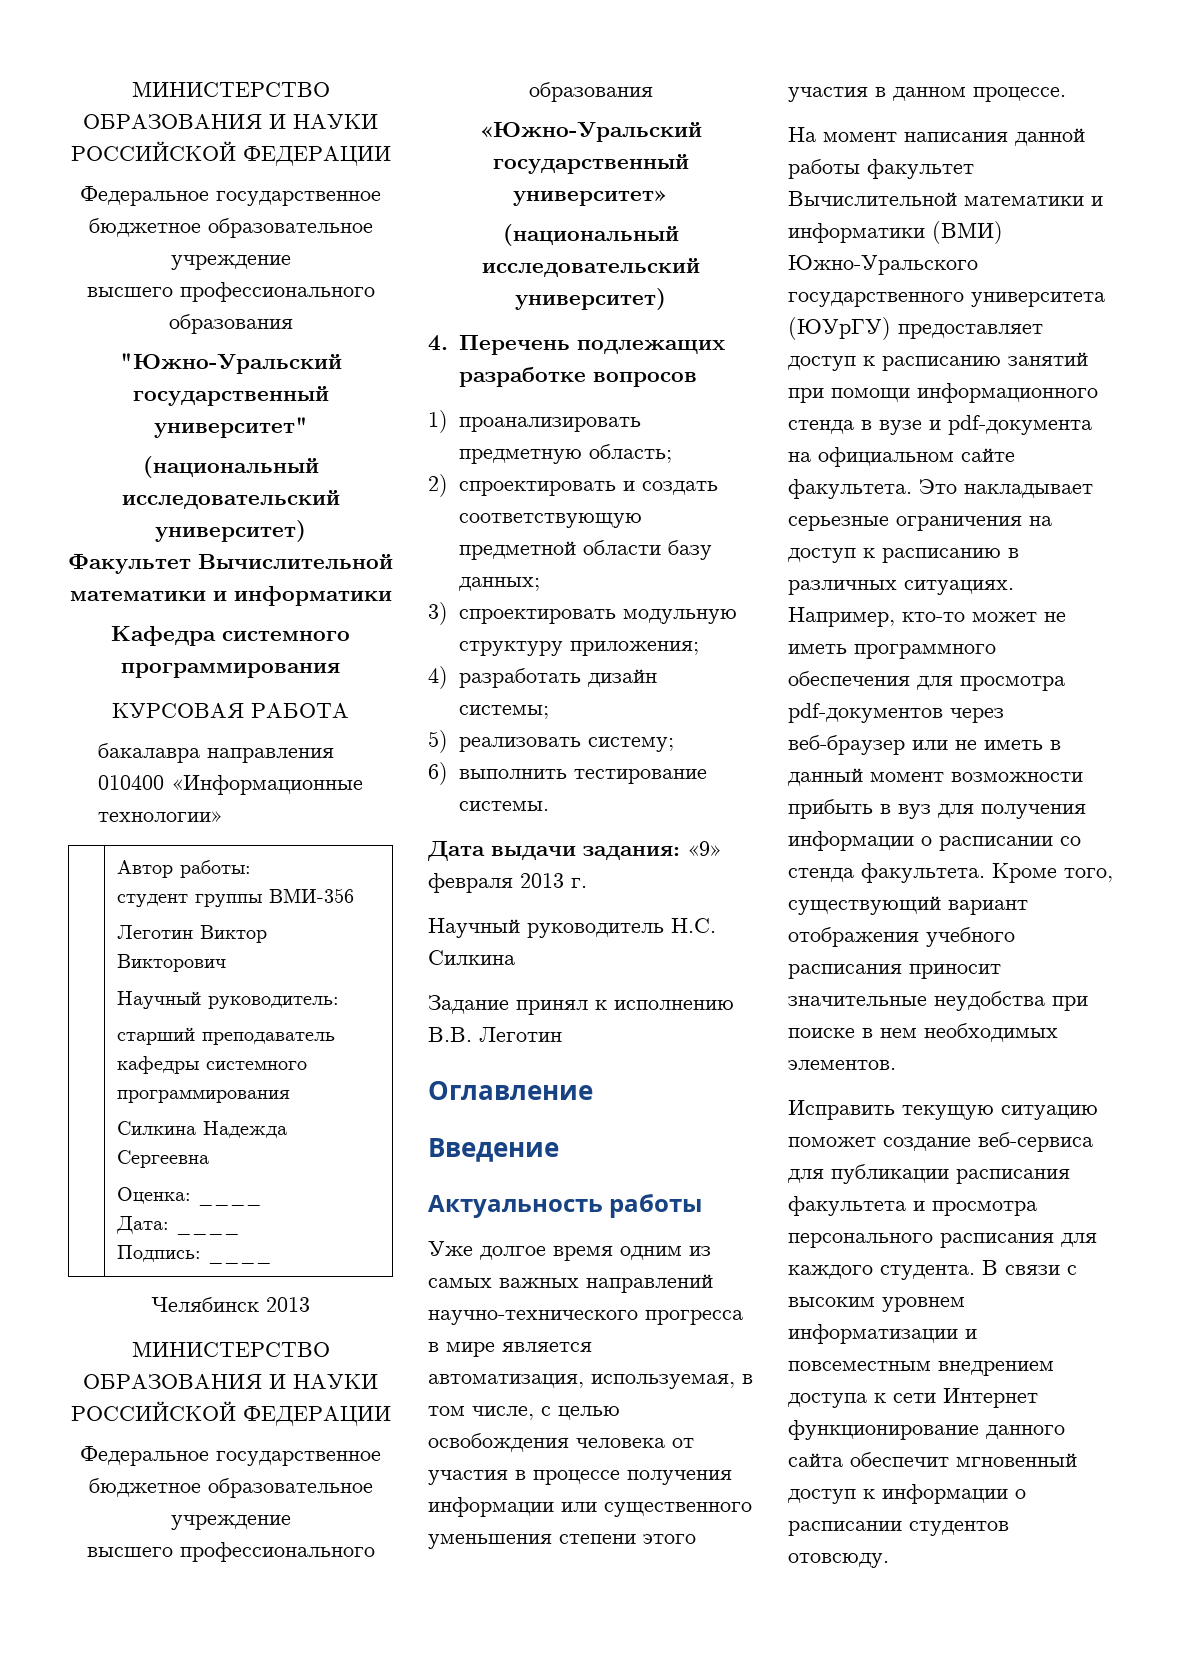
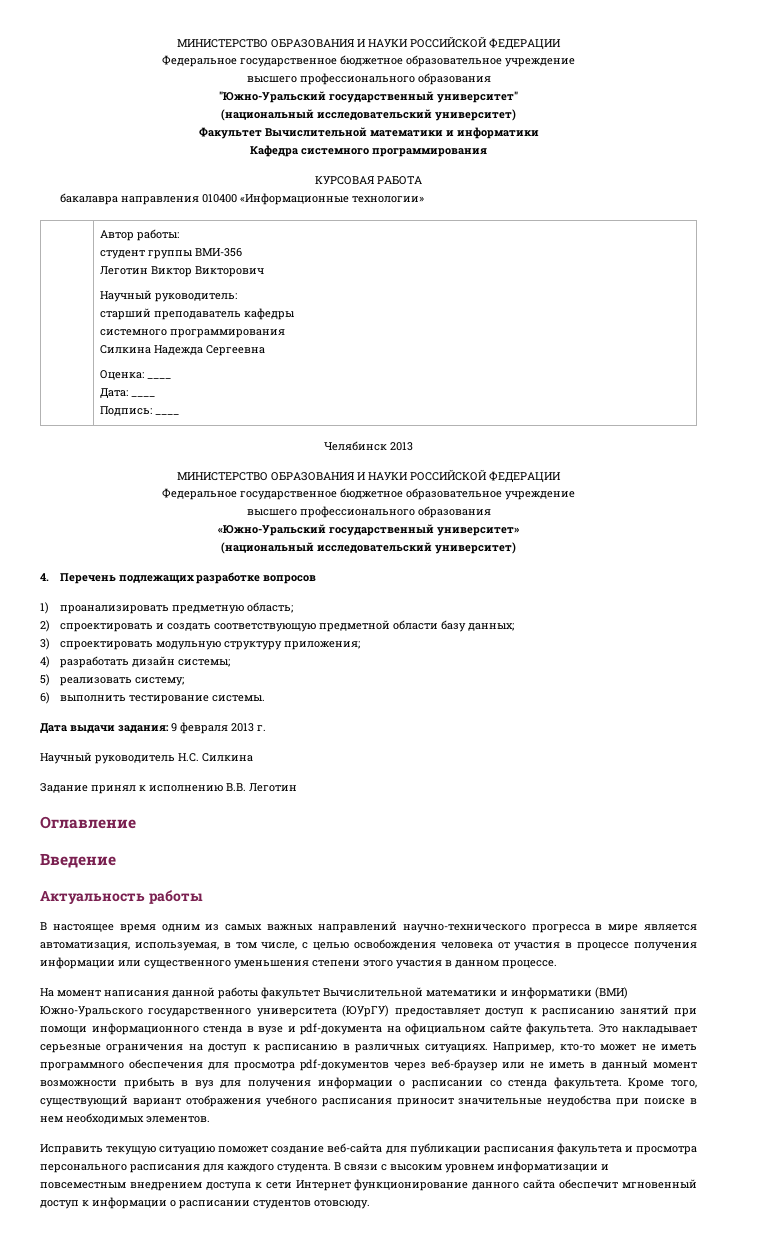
(200, 1065) none -> (294, 314) //
[687,841,722,856] «9» -> [171,723,177,732] 9
[428,1241,546,1260] Уже долгое -> [40,922,114,932] В настоящее
[978,1132,1093,1152] веб-сервиса -> [327,1143,383,1153] веб-сайта

